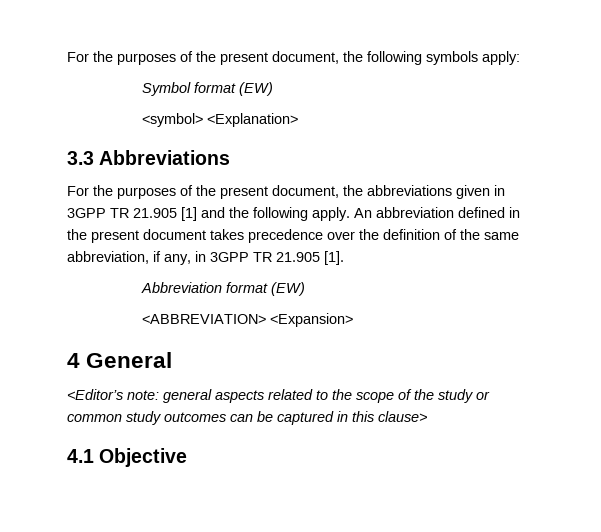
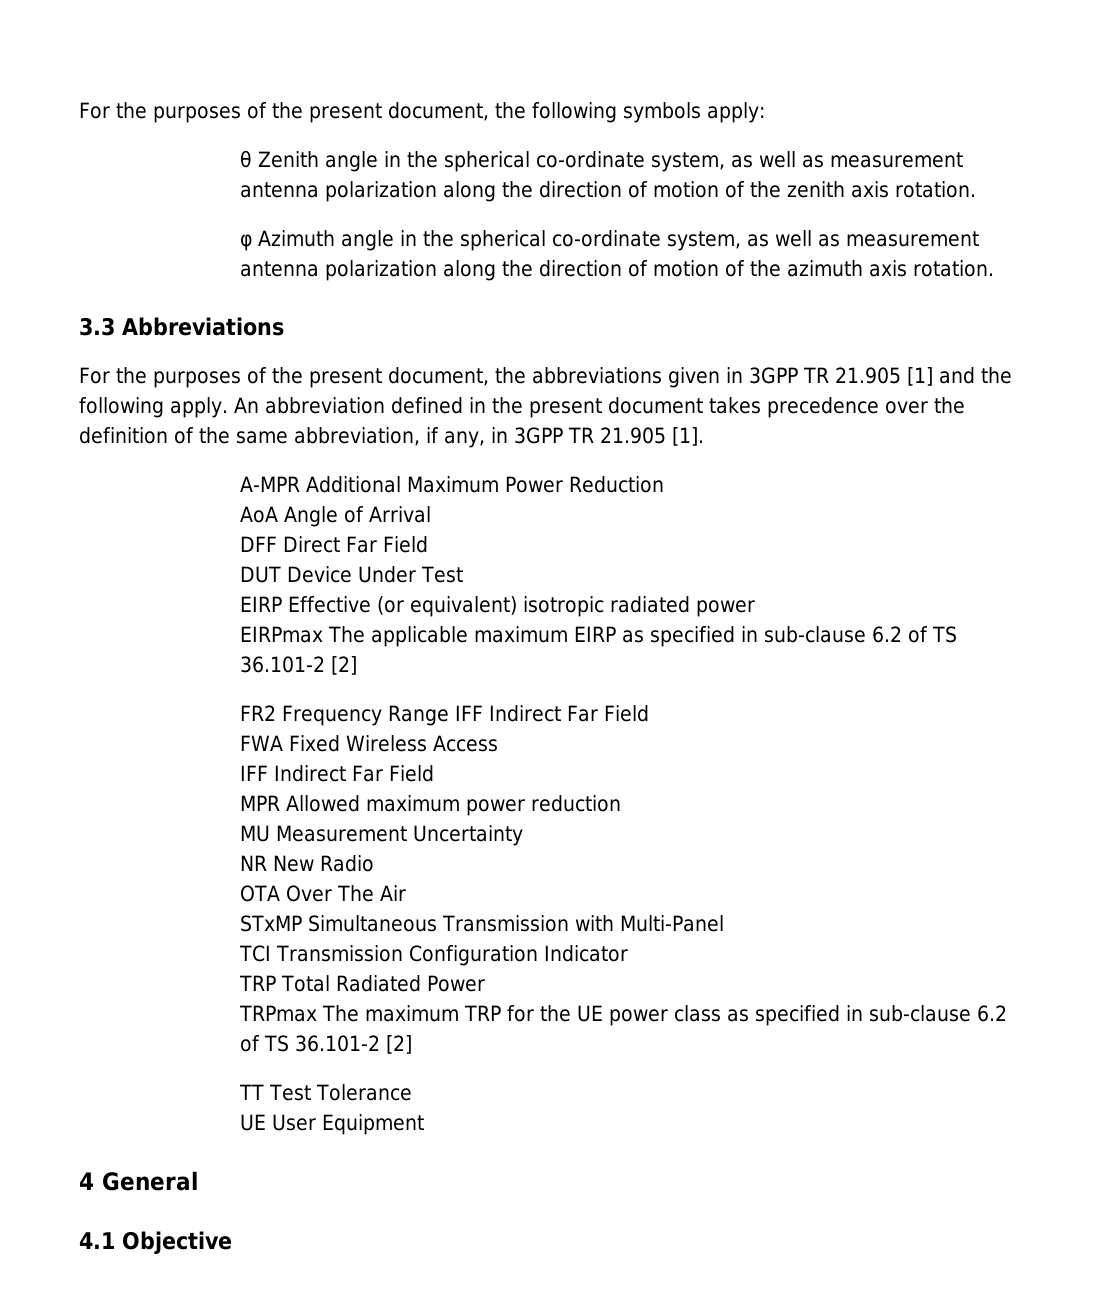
[142,82,274,96] [142,113,299,127] Symbol format (EW) // <symbol> <Explanation> -> [239,150,963,172] [239,181,976,202] [239,230,979,251] [239,260,994,281] θ Zenith angle in the spherical co-ordinate system, as well as measurement antenna polarization along the direction of motion of the zenith axis rotation. // φ Azimuth angle in the spherical co-ordinate system, as well as measurement antenna polarization along the direction of motion of the azimuth axis rotation.
[141,282,306,296] [142,313,354,327] [67,352,173,368] [67,389,490,403] [67,411,427,425] Abbreviation format (EW) // <ABBREVIATION> <Expansion> // 4 General // <Editor’s note: general aspects related to the scope of the study or common study outcomes can be captured in this clause> -> [239,476,664,493] [239,506,431,527] [239,536,428,553] [239,566,463,583] [239,596,755,617] [239,626,957,647] [239,656,357,675] [239,705,649,726] [239,735,498,752] [239,765,434,782] [239,795,621,816] [239,825,523,846] [239,855,374,872] [239,885,406,902] [239,915,724,932] [238,945,628,966] [238,975,485,992] [238,1005,1007,1026] [239,1035,412,1054] [238,1084,412,1101] [239,1114,424,1135] [79,1171,198,1191] A-MPR Additional Maximum Power Reduction // AoA Angle of Arrival // DFF Direct Far Field // DUT Device Under Test // EIRP Effective (or equivalent) isotropic radiated power // EIRPmax The applicable maximum EIRP as specified in sub-clause 6.2 of TS 36.101-2 [2] // FR2 Frequency Range IFF Indirect Far Field // FWA Fixed Wireless Access // IFF Indirect Far Field // MPR Allowed maximum power reduction // MU Measurement Uncertainty // NR New Radio // OTA Over The Air // STxMP Simultaneous Transmission with Multi-Panel // TCI Transmission Configuration Indicator // TRP Total Radiated Power // TRPmax The maximum TRP for the UE power class as specified in sub-clause 6.2 of TS 36.101-2 [2] // TT Test Tolerance // UE User Equipment // 4 General

